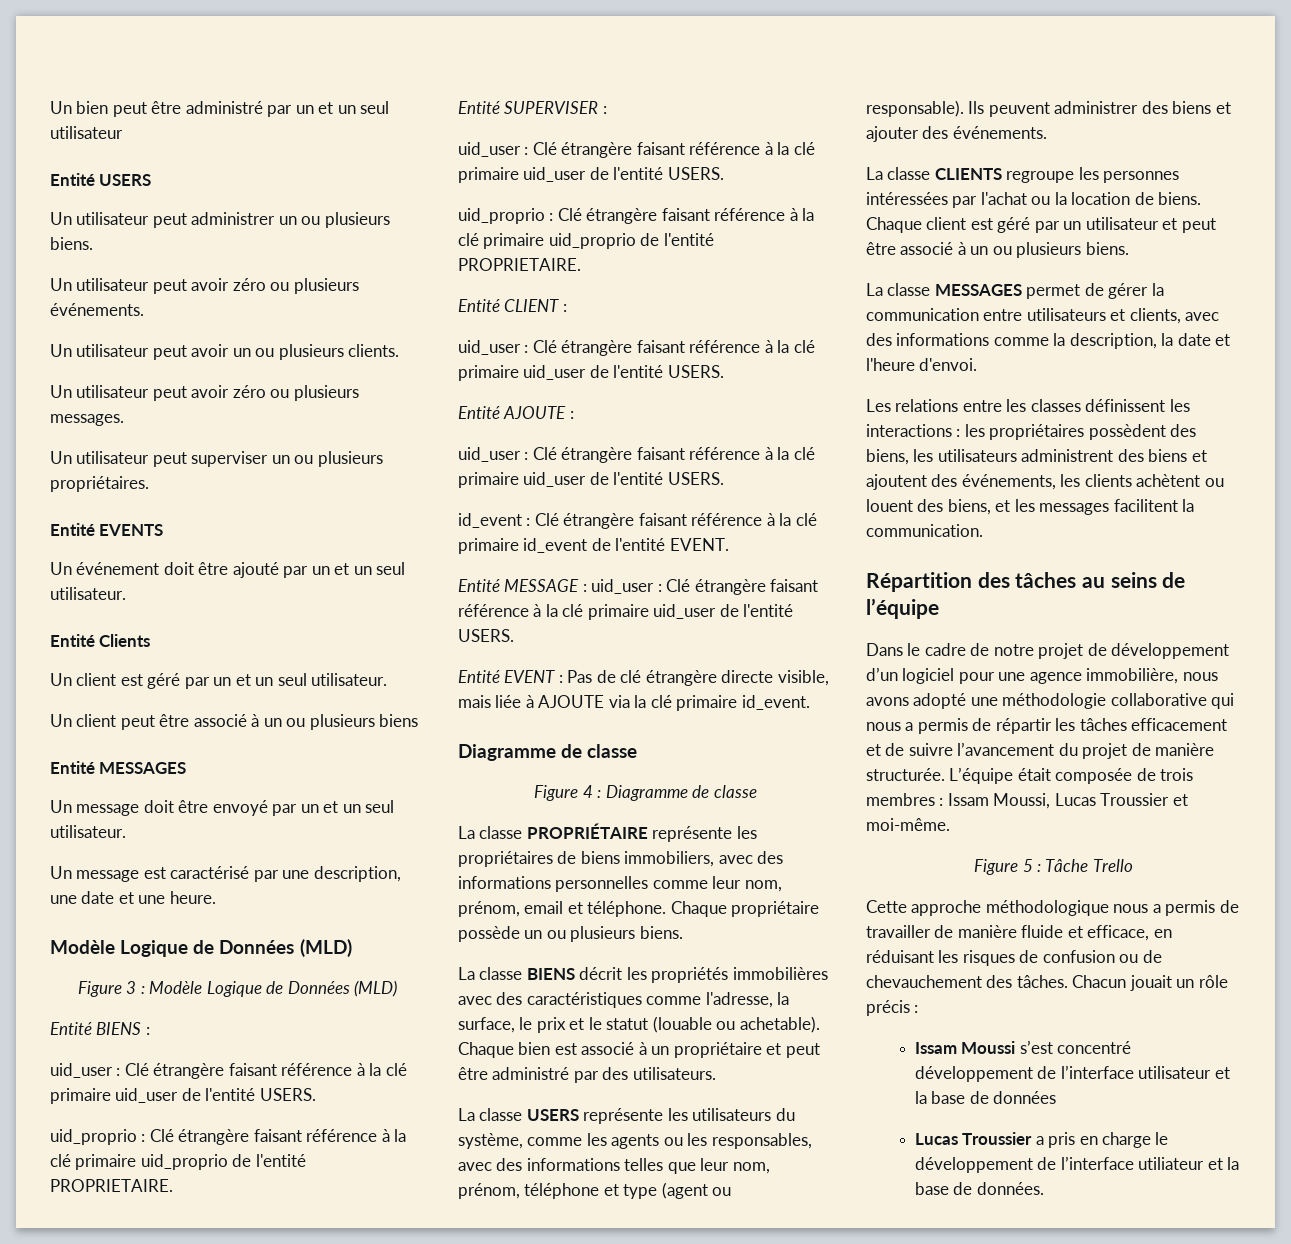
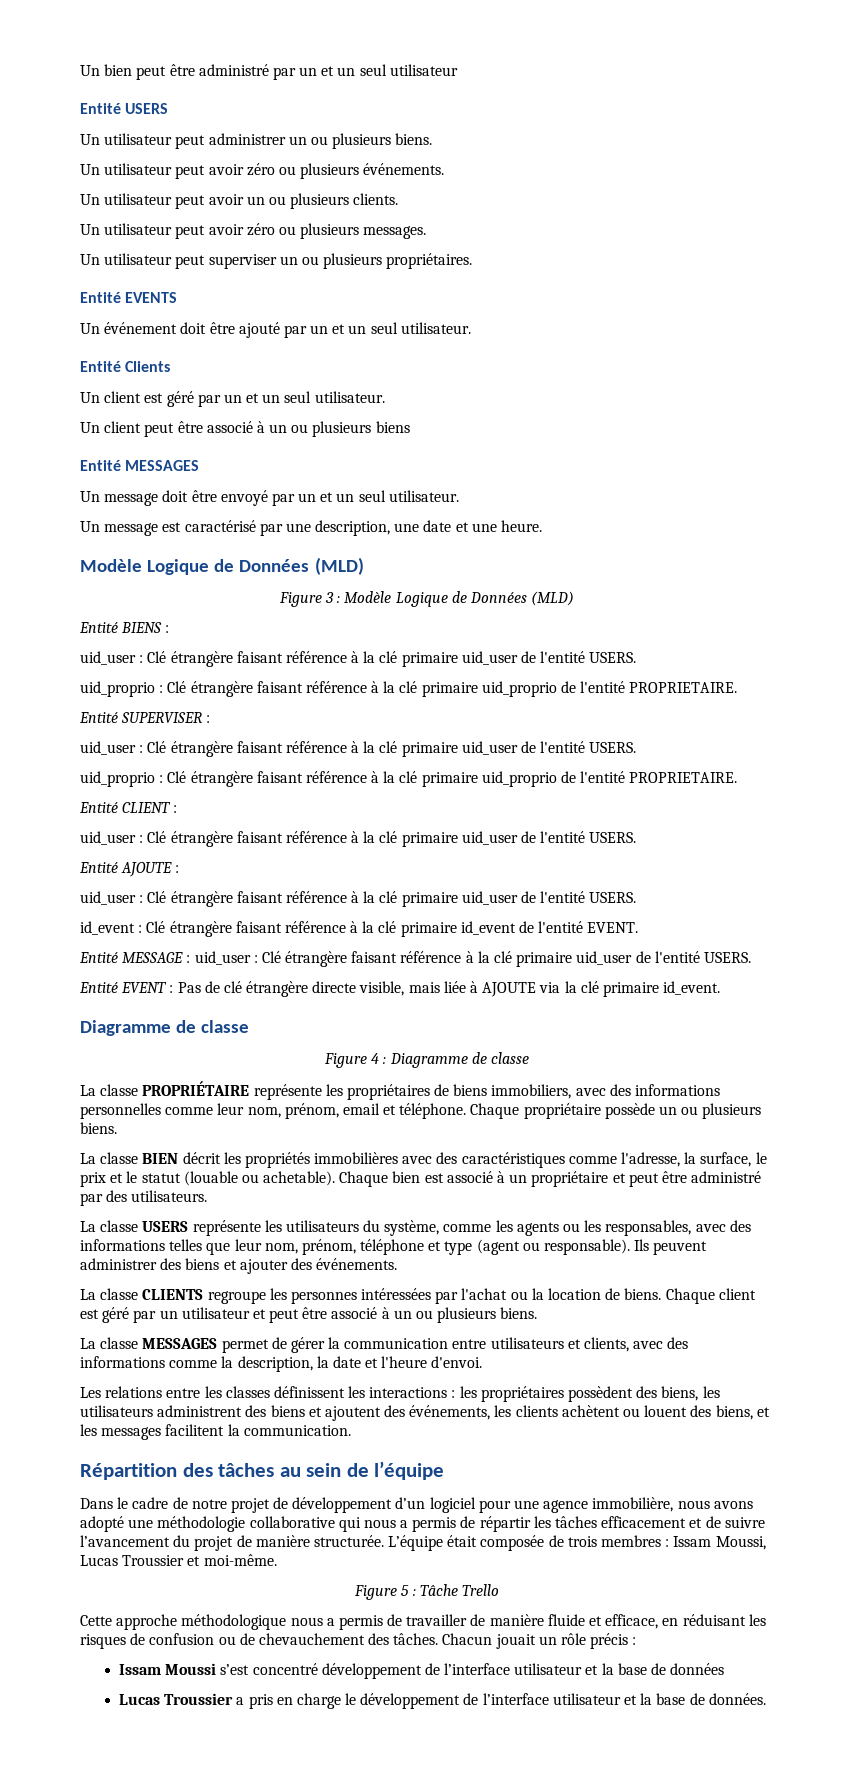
[526,968,575,980] BIENS -> [142,1153,179,1164] BIEN
[1110,572,1157,588] seins -> [306,1463,342,1477] sein
[1138,1157,1205,1170] utiliateur -> [552,1693,621,1705] utilisateur

